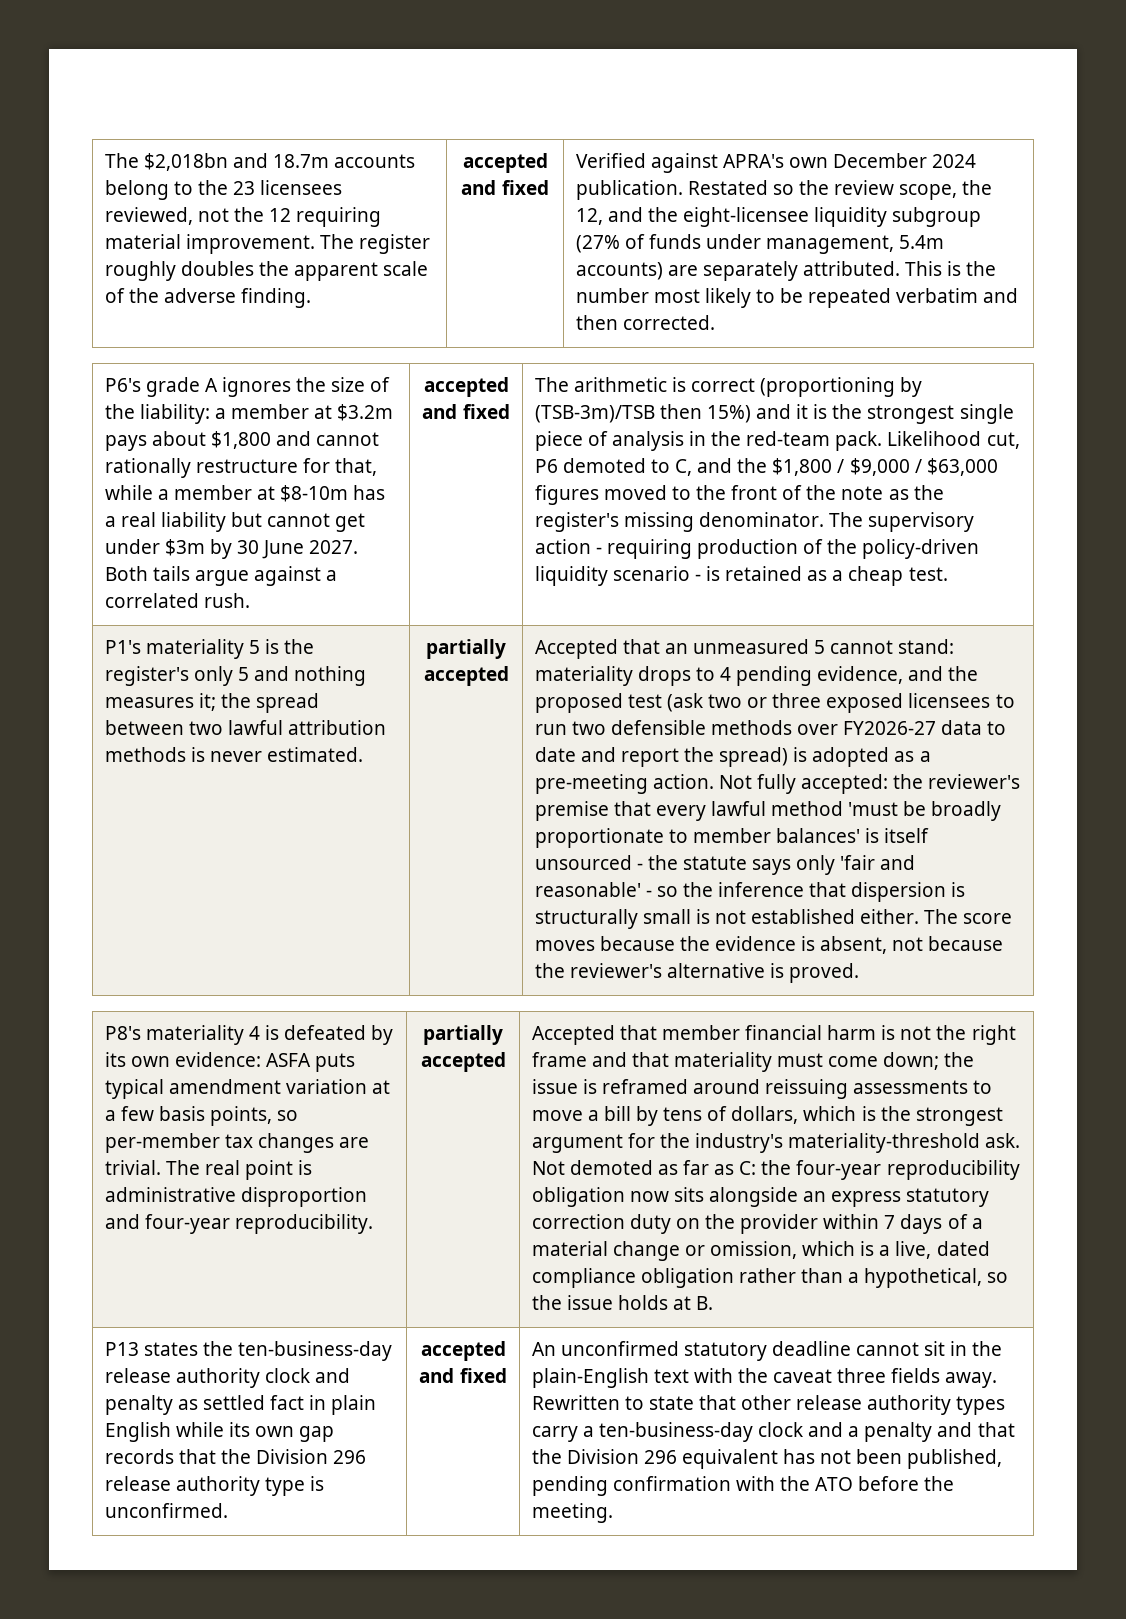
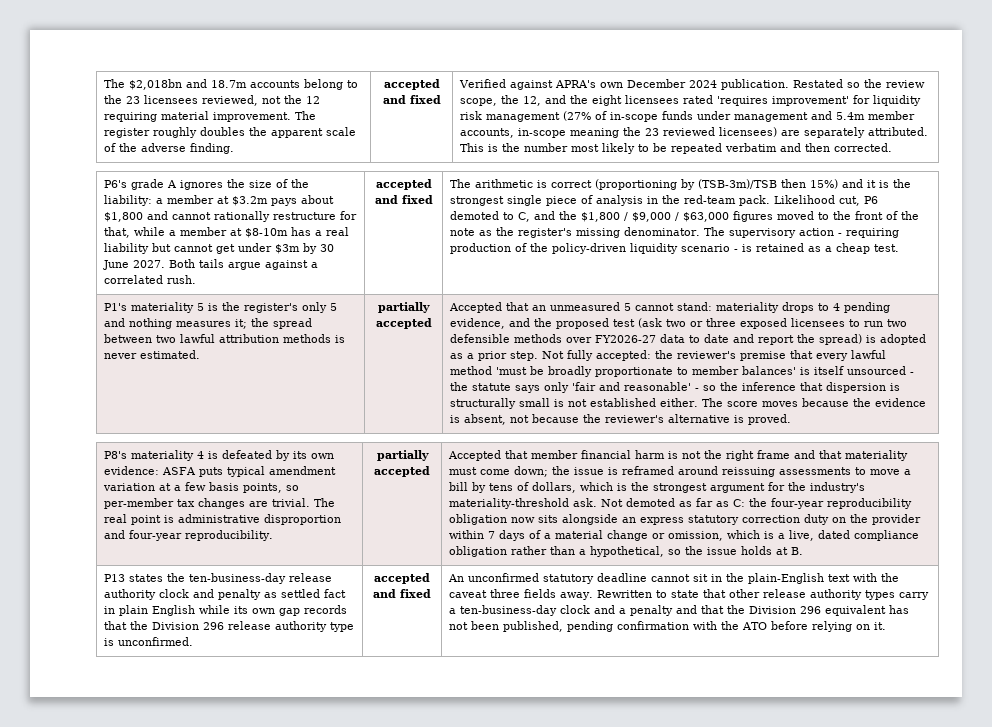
[682,207,982,227] eight-licensee liquidity subgroup -> [592,95,922,106] [460,111,561,122] eight licensees rated 'requires improvement' for liquidity risk management
(645, 241) none -> [610,112,659,122] in-scope
[766,235,945,254] [575,262,663,280] management, 5.4m accounts) -> [734,111,916,122] [460,127,778,138] management and 5.4m member accounts, in-scope meaning the 23 reviewed licensees)
[534,774,714,794] pre-meeting action. -> [478,351,539,361] prior step.
[924,1476,955,1491] [531,1503,613,1523] the meeting. -> [812,621,887,632] relying on it.

